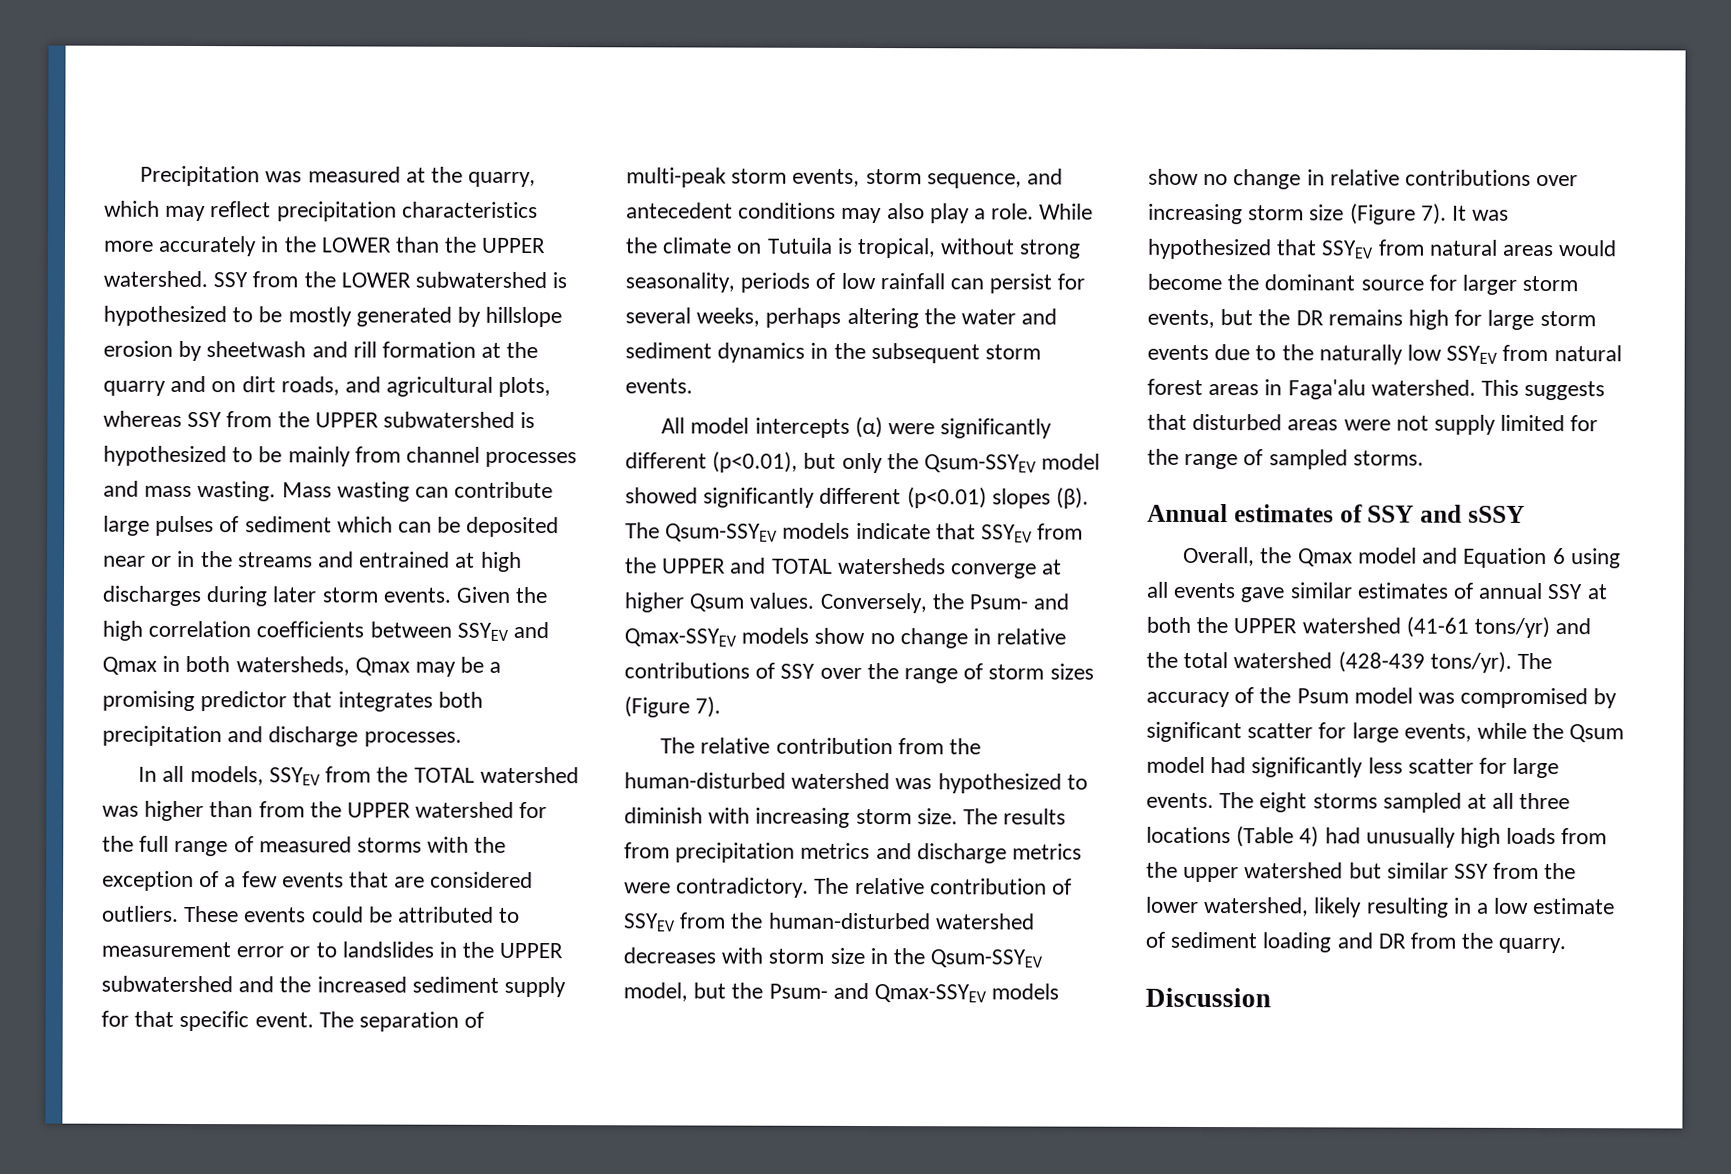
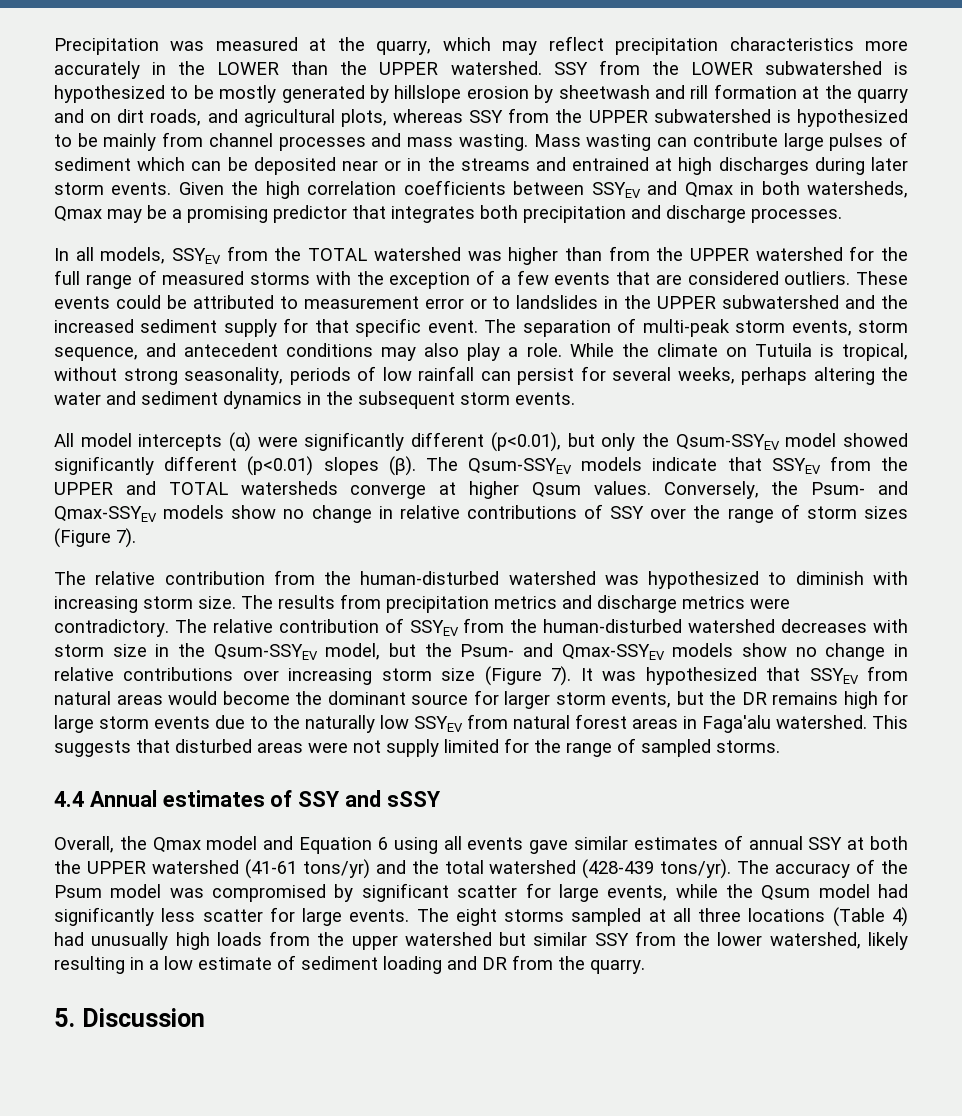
(1424, 458) none -> [54,791,84,807] 4.4
(1567, 945) none -> [54,1008,75,1027] 5.

